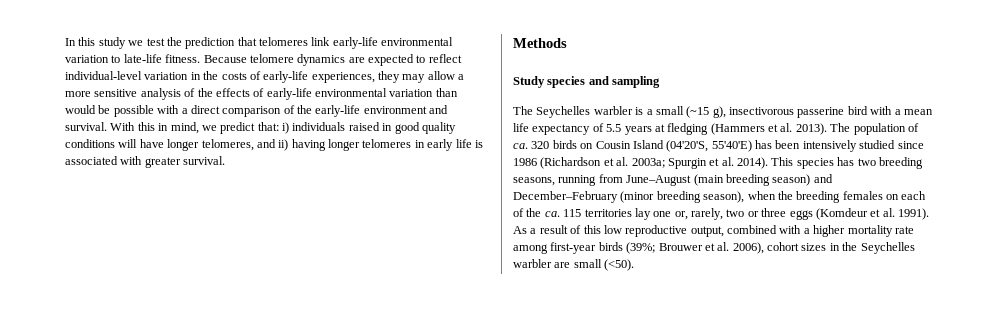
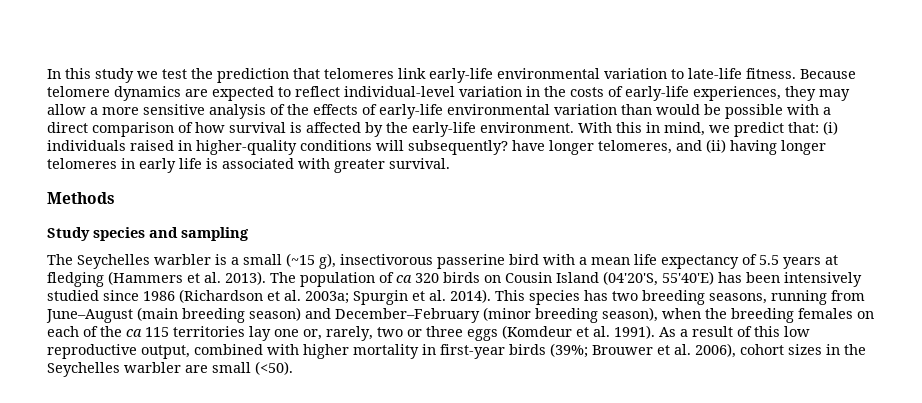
[297,105,449,117] [65,122,107,131] the early-life environment and survival. -> [195,122,574,137] how survival is affected by the early-life environment.
[282,122,289,134] i) -> [823,121,838,135] (i)
[394,122,456,134] good quality -> [196,140,297,155] higher-quality
(138, 143) none -> [408,140,508,155] subsequently?
[278,139,289,151] ii) -> [706,139,726,153] (ii)
[513,143,528,149] ca. -> [396,275,412,283] ca
[544,211,560,217] ca. -> [126,329,142,337] ca
[803,228,810,234] a -> (299, 349) none
[894,226,914,234] [513,244,548,254] rate among -> [422,344,436,355] in

